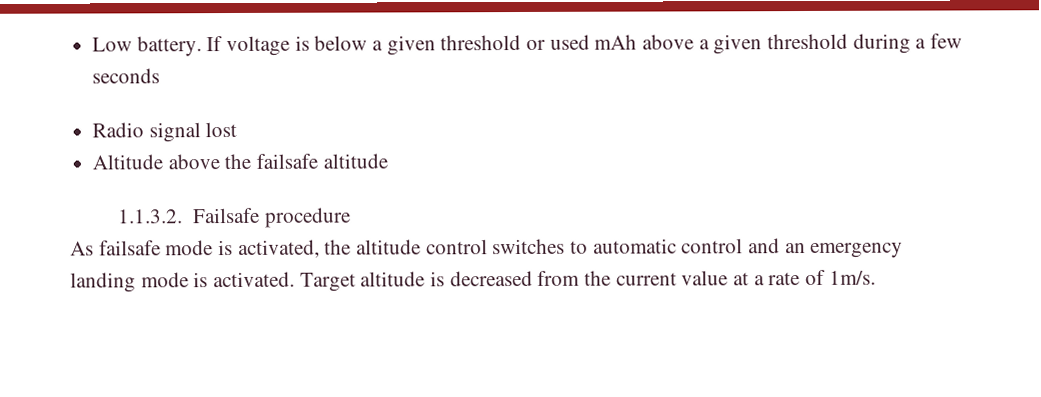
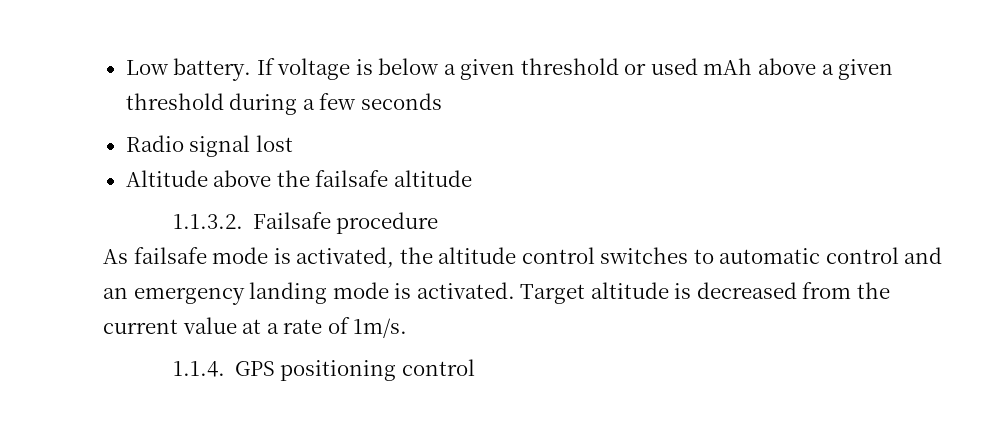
(876, 277) none -> [172,359,475,381] // 1.1.4. GPS positioning control

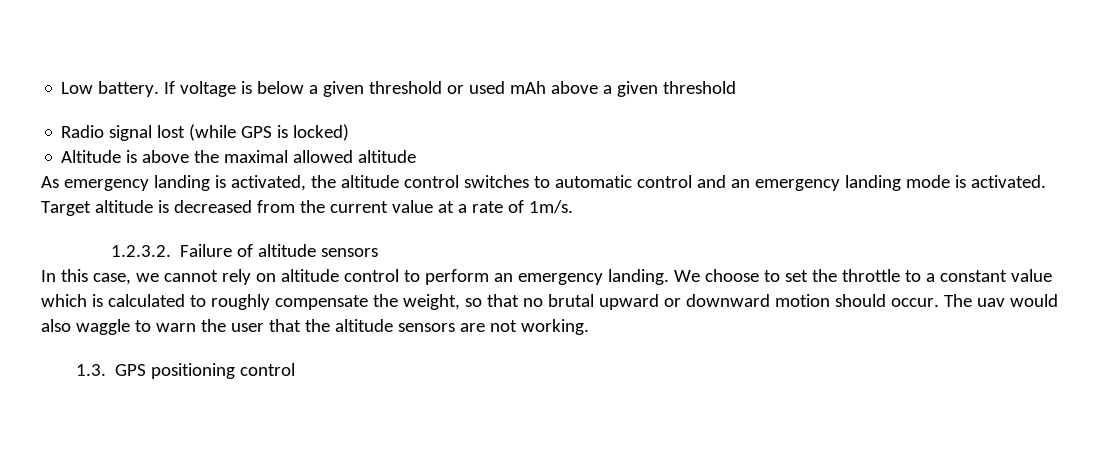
[229,93,442,115] during a few seconds -> (737, 87) none
(293, 143) none -> [189,124,350,141] (while GPS is locked)
(208, 178) none -> [126,150,138,163] is
[315,170,472,187] [172,212,439,234] failsafe altitude // 1.1.3.2. Failsafe procedure -> [224,150,417,163] maximal allowed altitude
[133,247,269,264] failsafe mode -> [63,175,210,191] emergency landing
[172,361,225,377] 1.1.4. -> [111,244,379,257] [41,269,1052,285] [41,294,1058,310] [41,319,589,335] [76,364,107,376] 1.2.3.2. Failure of altitude sensors // In this case, we cannot rely on altitude control to perform an emergency landing. We choose to set the throttle to a constant value which is calculated to roughly compensate the weight, so that no brutal upward or downward motion should occur. The uav would also waggle to warn the user that the altitude sensors are not working. // 1.3.

